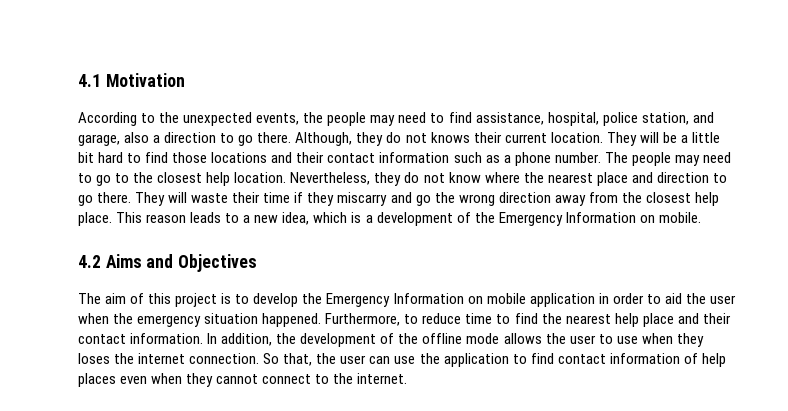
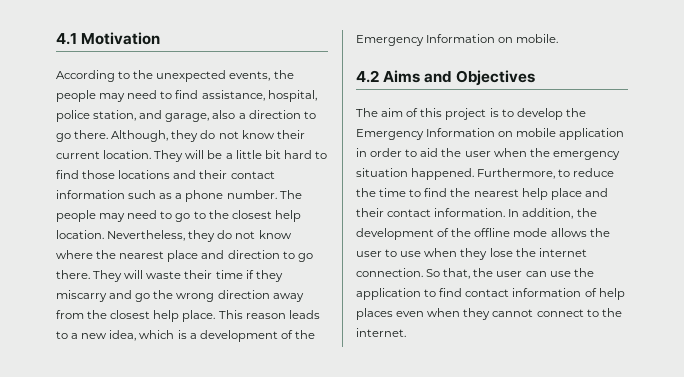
[430,132,470,143] knows -> [241,130,275,139] know
(462, 318) none -> [356,188,376,197] the
[78,353,110,364] loses -> [489,248,513,257] lose

